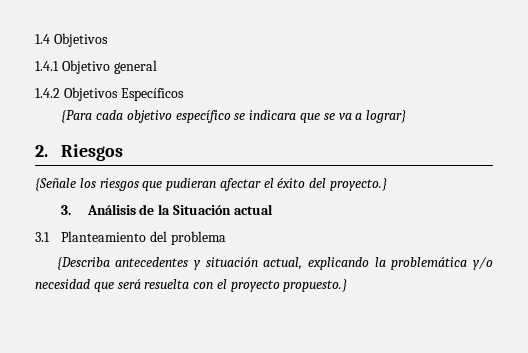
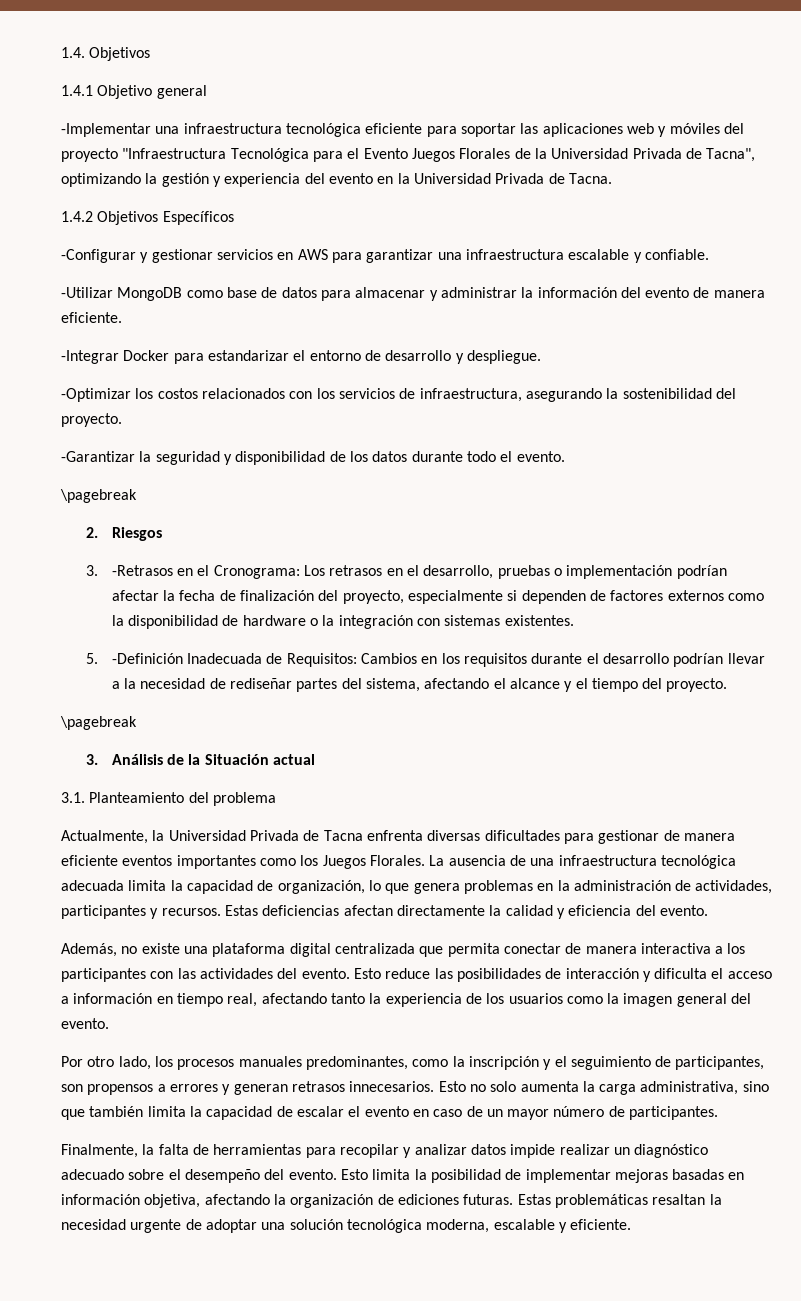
[35,34,50,44] 1.4 -> [61,47,85,58] 1.4.
[35,87,184,101] [61,110,407,123] [35,144,124,161] [35,178,388,191] 1.4.2 Objetivos Específicos // {Para cada objetivo específico se indicara que se va a lograr} // 2. Riesgos // {Señale los riesgos que pudieran afectar el éxito del proyecto.} -> [61,123,744,137] [61,148,756,162] [61,173,612,187] [61,211,234,225] [61,249,709,263] [61,287,765,301] [61,312,122,323] [61,350,541,364] [61,388,736,402] [61,413,122,427] [61,451,565,465] [60,489,137,503] [86,527,162,541] [86,565,727,579] [111,590,764,604] [111,615,574,629] [86,653,765,667] [111,678,728,692] [60,716,137,730] -Implementar una infraestructura tecnológica eficiente para soportar las aplicaciones web y móviles del proyecto "Infraestructura Tecnológica para el Evento Juegos Florales de la Universidad Privada de Tacna", optimizando la gestión y experiencia del evento en la Universidad Privada de Tacna. // 1.4.2 Objetivos Específicos // -Configurar y gestionar servicios en AWS para garantizar una infraestructura escalable y confiable. // -Utilizar MongoDB como base de datos para almacenar y administrar la información del evento de manera eficiente. // -Integrar Docker para estandarizar el entorno de desarrollo y despliegue. // -Optimizar los costos relacionados con los servicios de infraestructura, asegurando la sostenibilidad del proyecto. // -Garantizar la seguridad y disponibilidad de los datos durante todo el evento. // \pagebreak // 2. Riesgos // 3. -Retrasos en el Cronograma: Los retrasos en el desarrollo, pruebas o implementación podrían afectar la fecha de finalización del proyecto, especialmente si dependen de factores externos como la disponibilidad de hardware o la integración con sistemas existentes. // 5. -Definición Inadecuada de Requisitos: Cambios en los requisitos durante el desarrollo podrían llevar a la necesidad de rediseñar partes del sistema, afectando el alcance y el tiempo del proyecto. // \pagebreak
[35,232,50,242] 3.1 -> [61,792,85,803] 3.1.
[56,257,493,270] [35,279,348,292] {Describa antecedentes y situación actual, explicando la problemática y/o necesidad que será resuelta con el proyecto propuesto.} -> [61,830,735,844] [61,855,736,869] [61,880,773,894] [61,905,708,919] [61,943,746,957] [61,968,772,982] [61,993,752,1007] [61,1018,109,1029] [61,1056,765,1070] [61,1081,769,1095] [61,1106,719,1120] [61,1144,709,1158] [61,1169,745,1183] [61,1194,722,1208] [61,1219,632,1233] Actualmente, la Universidad Privada de Tacna enfrenta diversas dificultades para gestionar de manera eficiente eventos importantes como los Juegos Florales. La ausencia de una infraestructura tecnológica adecuada limita la capacidad de organización, lo que genera problemas en la administración de actividades, participantes y recursos. Estas deficiencias afectan directamente la calidad y eficiencia del evento. // Además, no existe una plataforma digital centralizada que permita conectar de manera interactiva a los participantes con las actividades del evento. Esto reduce las posibilidades de interacción y dificulta el acceso a información en tiempo real, afectando tanto la experiencia de los usuarios como la imagen general del evento. // Por otro lado, los procesos manuales predominantes, como la inscripción y el seguimiento de participantes, son propensos a errores y generan retrasos innecesarios. Esto no solo aumenta la carga administrativa, sino que también limita la capacidad de escalar el evento en caso de un mayor número de participantes. // Finalmente, la falta de herramientas para recopilar y analizar datos impide realizar un diagnóstico adecuado sobre el desempeño del evento. Esto limita la posibilidad de implementar mejoras basadas en información objetiva, afectando la organización de ediciones futuras. Estas problemáticas resaltan la necesidad urgente de adoptar una solución tecnológica moderna, escalable y eficiente.

